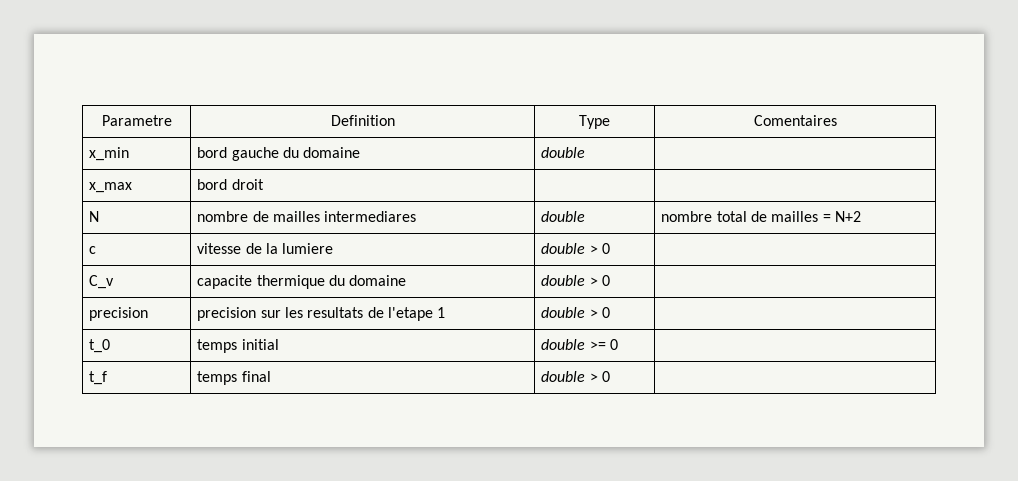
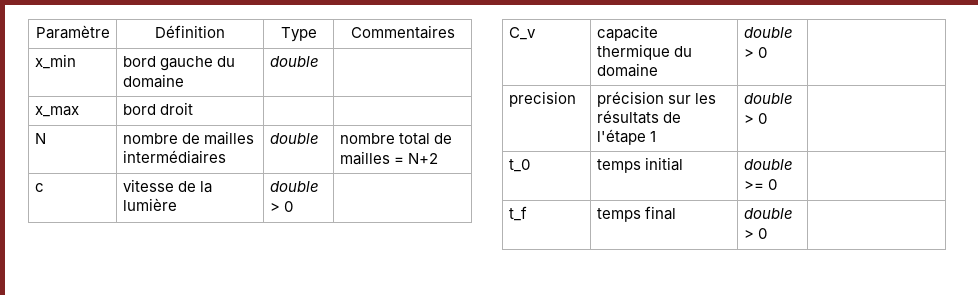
[101,115,172,126] [330,115,395,126] Parametre | Definition -> [35,25,110,39] [155,25,225,38] Paramètre | Définition
[753,115,837,126] Comentaires -> [350,25,455,39] Commentaires
[324,211,417,222] intermediares -> [122,150,226,164] intermédiaires
[282,243,334,254] lumiere -> [122,198,177,211] lumière
[197,307,257,321] precision -> [596,91,664,107] précision
[307,307,433,321] resultats de l'etape -> [596,110,681,124] [596,129,646,145] résultats de l'étape

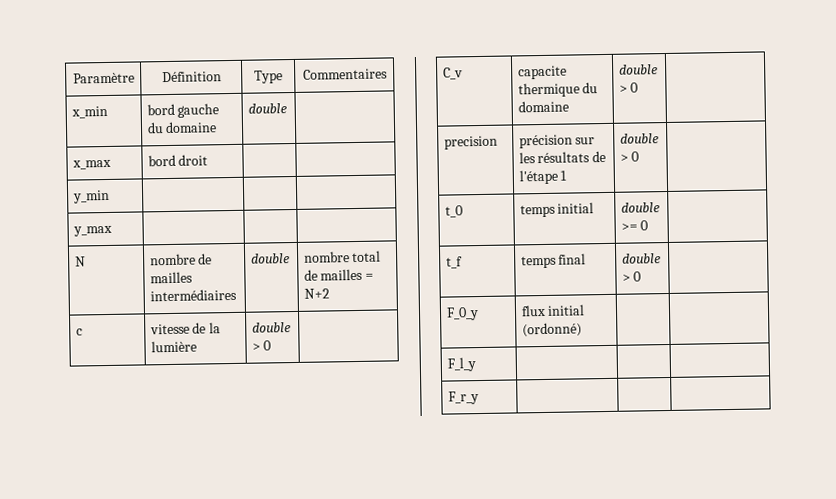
(193, 108) none -> [72,189,110,204] [72,225,112,237] // y_min | | | // y_max | | |
(767, 233) none -> [445,307,479,321] [520,304,586,317] [521,322,582,338] [446,357,476,372] [447,391,479,405] // F_0_y | flux initial (ordonné) | | // F_l_y | | | // F_r_y | | |

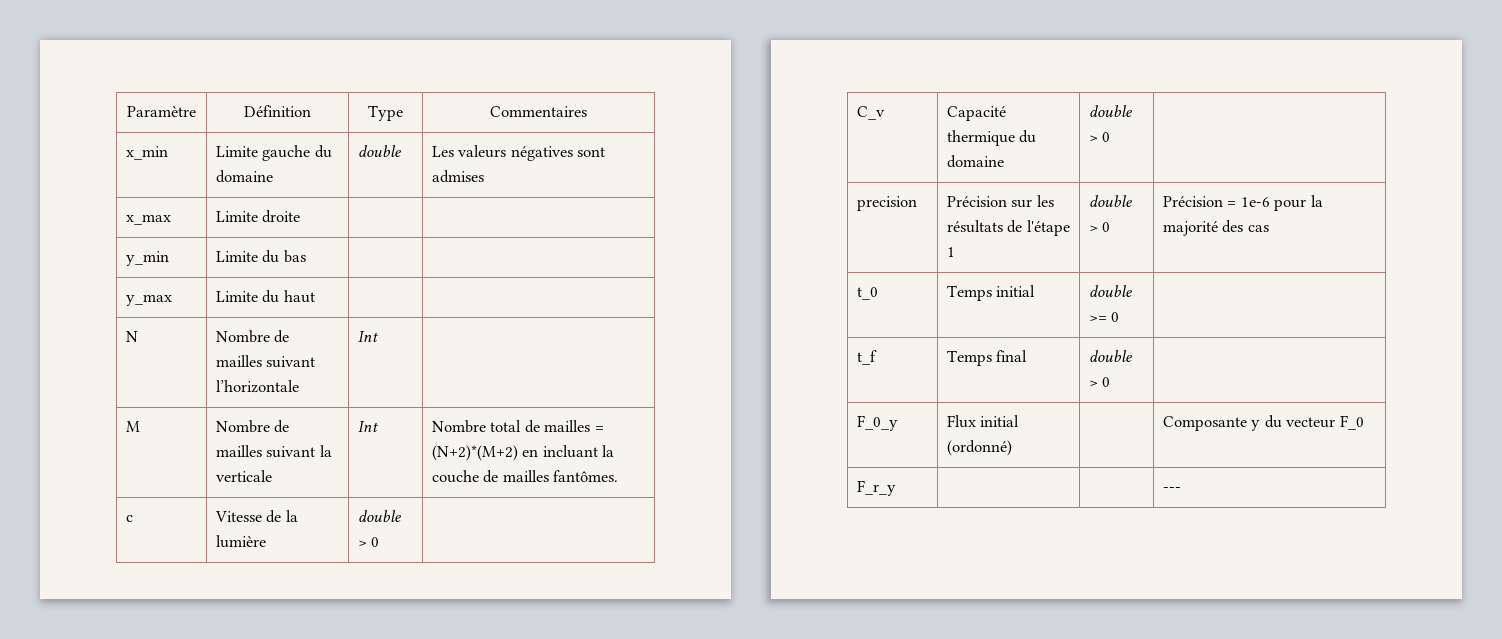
[146,103,175,116] bord -> [216,146,259,157] Limite
(287, 108) none -> [432,145,606,161] [432,170,485,183] Les valeurs négatives sont admises
[147,154,209,167] bord droit -> [216,210,301,223] Limite droite
[72,225,112,237] | | // y_max | -> [216,250,306,263] [126,294,173,306] [216,290,315,303] Limite du bas | | // y_max | Limite du haut
[149,253,213,266] [149,271,193,284] [149,288,237,302] [250,253,290,264] [303,250,382,263] [303,268,375,281] [303,288,330,299] nombre de mailles intermédiaires | double | nombre total de mailles = N+2 -> [216,330,290,343] [216,355,316,368] [216,380,300,393] [358,331,380,342] [126,421,141,432] [216,420,290,433] [216,445,332,458] [216,470,273,482] [358,421,380,432] [432,420,604,433] [432,445,615,461] [432,470,619,483] Nombre de mailles suivant l’horizontale | Int | // M | Nombre de mailles suivant la verticale | Int | Nombre total de mailles = (N+2)*(M+2) en incluant la couche de mailles fantômes.
[149,323,190,335] vitesse -> [215,511,263,522] Vitesse
[517,65,567,80] capacite -> [947,106,1007,121] Capacité
[518,134,573,149] précision -> [947,196,1008,207] Précision
(640, 156) none -> [1163,195,1323,211] [1163,220,1269,236] Précision = 1e-6 pour la majorité des cas
[519,204,556,218] temps -> [947,285,993,301] Temps
[520,255,557,269] temps -> [947,350,993,366] Temps
[520,304,546,317] flux -> [947,415,977,428] Flux
[446,357,476,372] // F_l_y | | | -> [1163,415,1364,431] Composante y du vecteur F_0
(479, 398) none -> [1163,487,1182,492] ---

